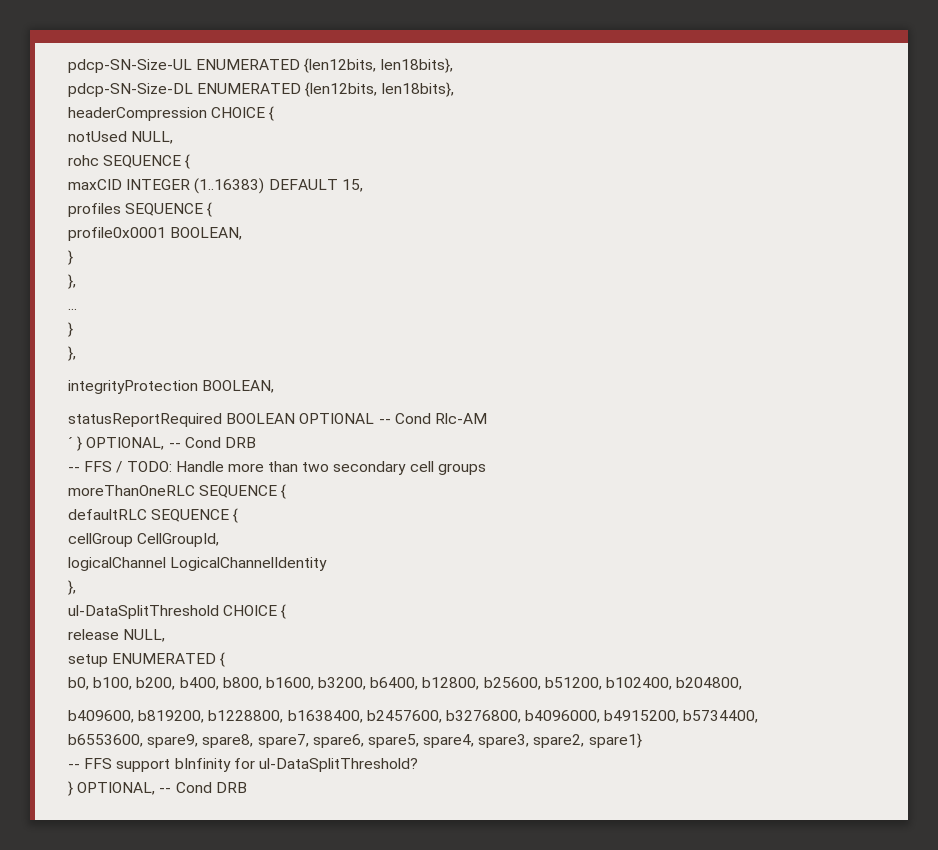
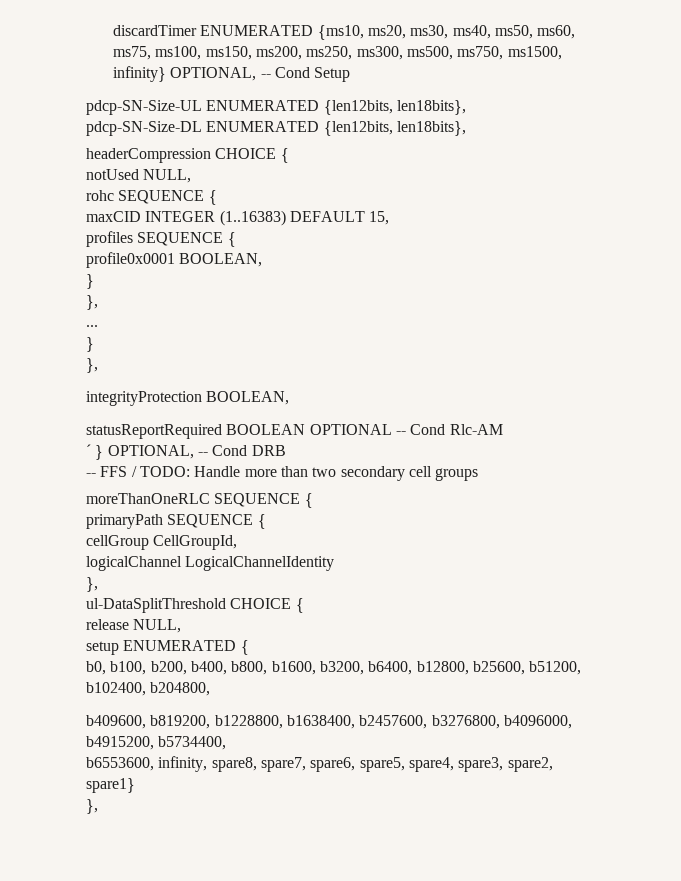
(68, 66) none -> [113,25,576,40] [113,46,562,60] [113,66,351,82] discardTimer ENUMERATED {ms10, ms20, ms30, ms40, ms50, ms60, ms75, ms100, ms150, ms200, ms250, ms300, ms500, ms750, ms1500, infinity} OPTIONAL, -- Cond Setup //
[68,509,147,520] defaultRLC -> [86,514,163,529] primaryPath
[147,734,199,748] spare9, -> [158,756,208,772] infinity,
[68,758,418,772] [68,781,247,796] -- FFS support bInfinity for ul-DataSplitThreshold? // } OPTIONAL, -- Cond DRB -> [86,799,98,814] },

